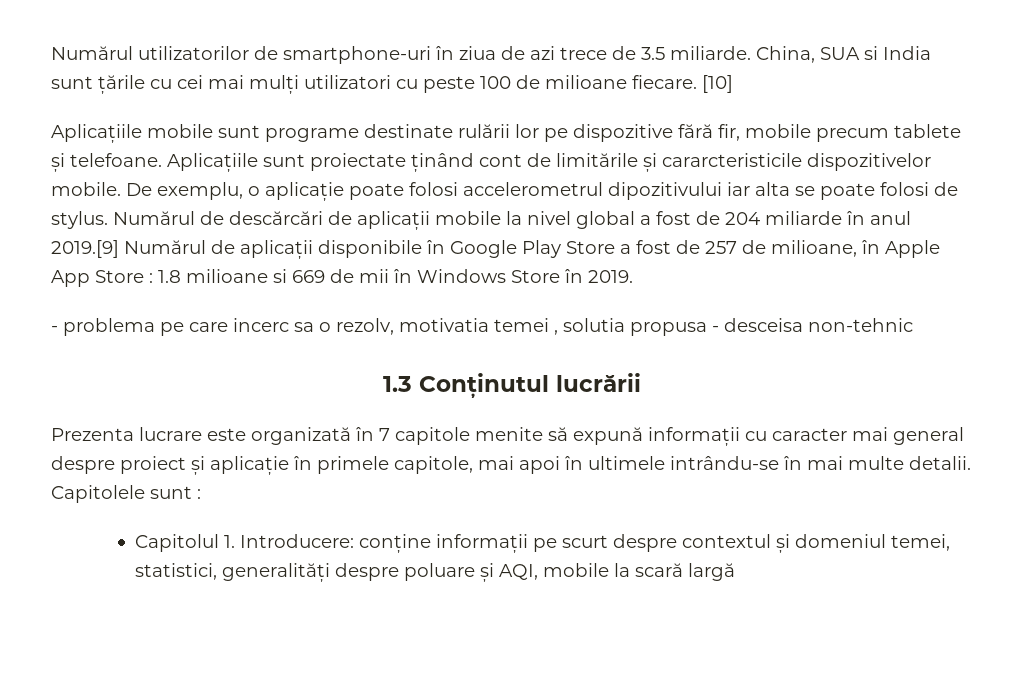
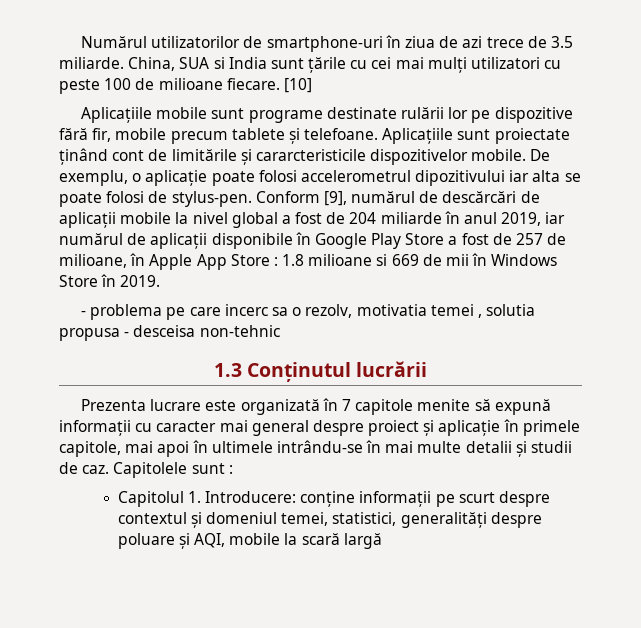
[51,211,195,229] stylus. Numărul -> [171,191,416,207] stylus-pen. Conform [9], numărul
[51,240,206,258] 2019.[9] Numărul -> [501,212,566,226] [59,233,123,245] 2019, iar numărul
[909,456,971,470] detalii. -> [465,441,573,457] [59,462,110,474] detalii și studii de caz.

